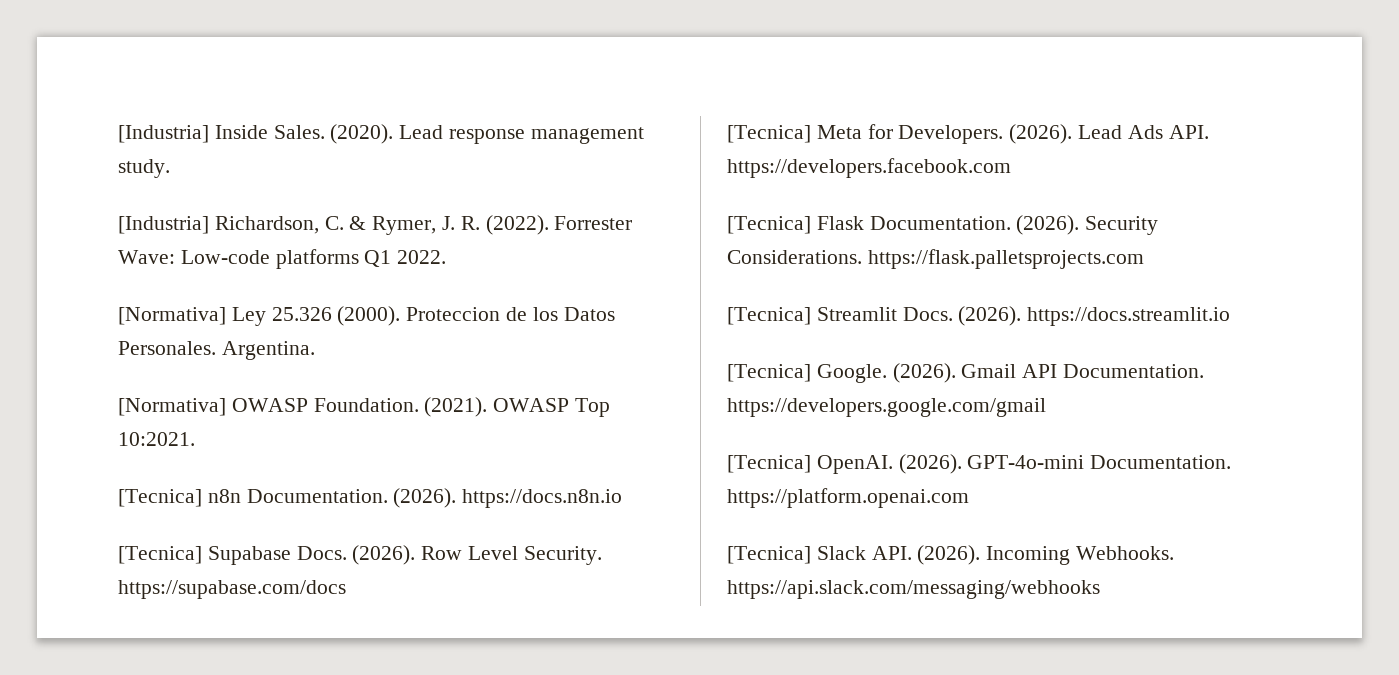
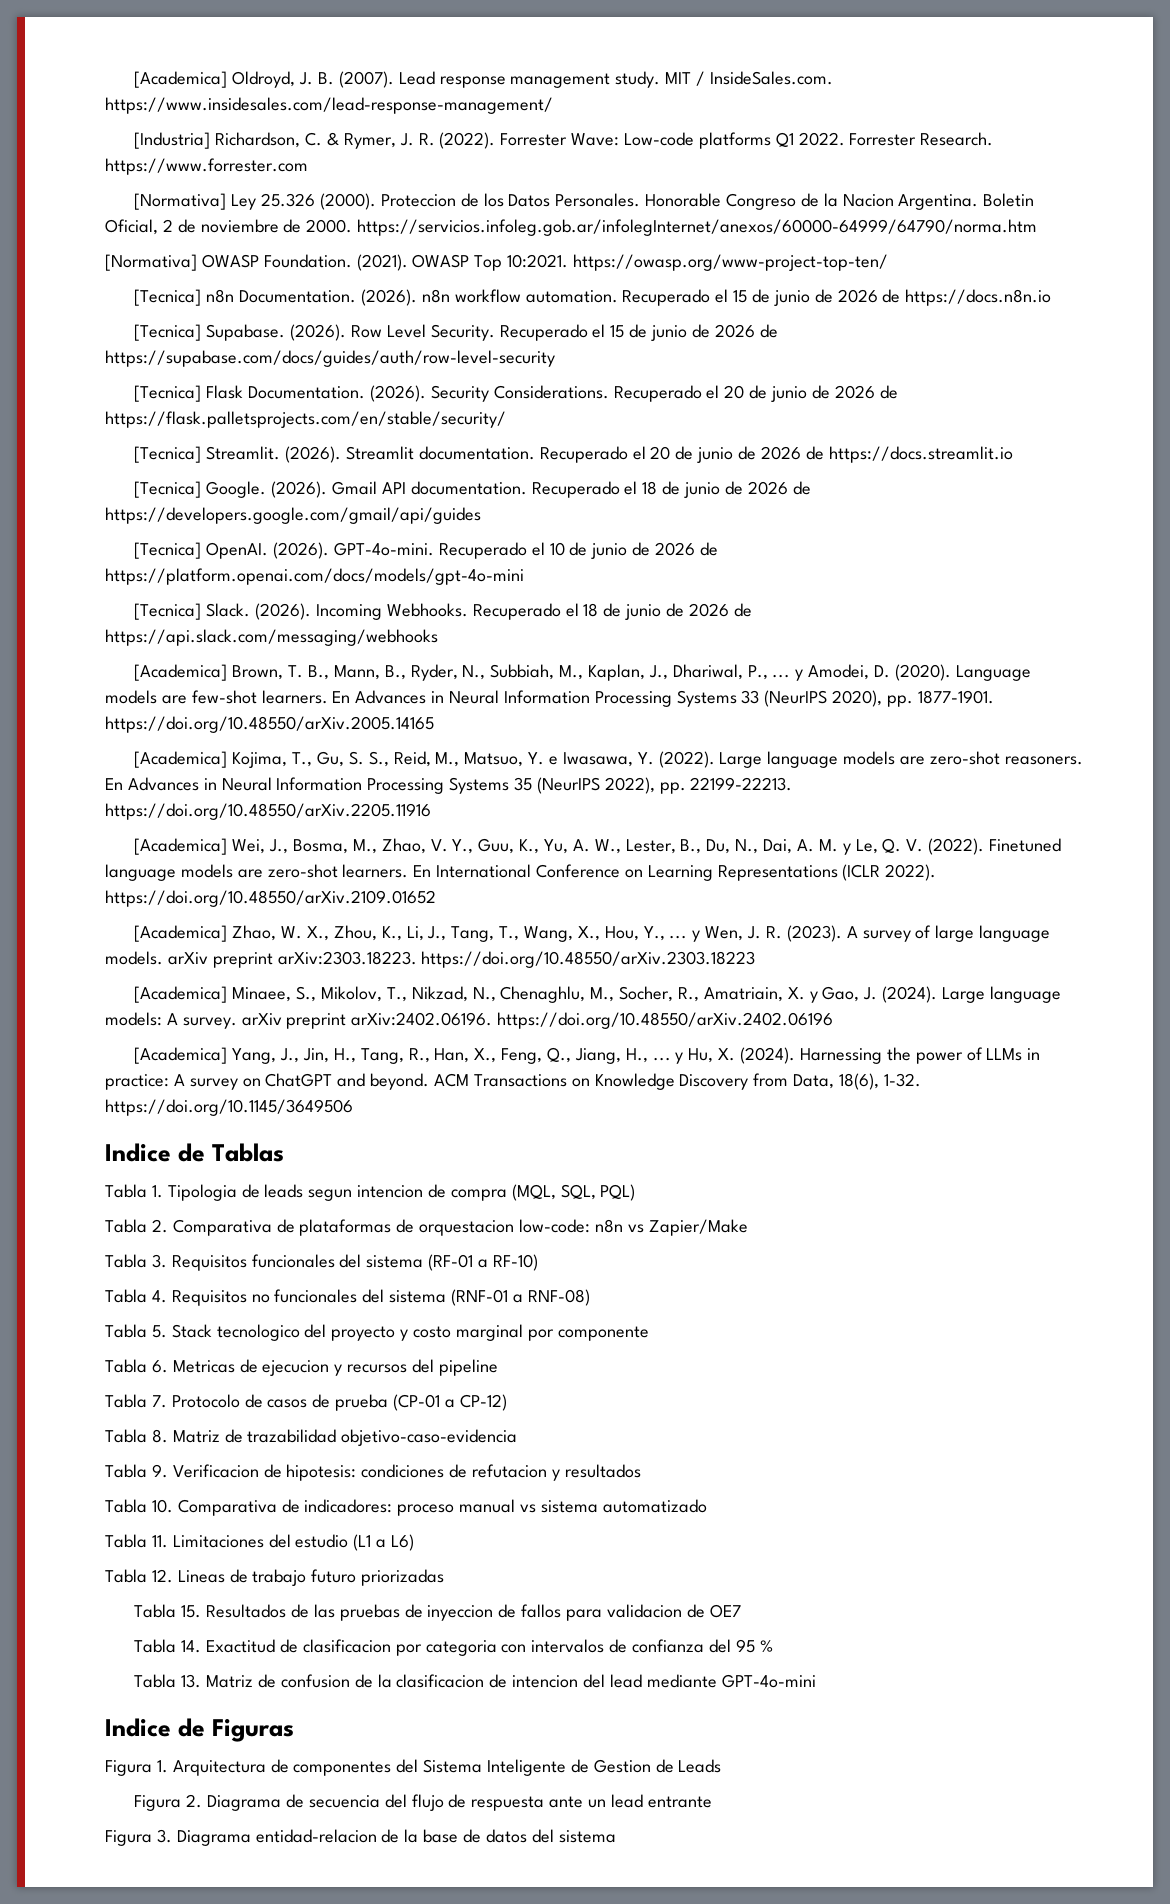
[118,124,394,144] [Industria] Inside Sales. (2020). -> [134,71,394,88] [Academica] Oldroyd, J. B. (2007).
(170, 168) none -> [665,71,833,86] [105,97,553,114] MIT / InsideSales.com. https://www.insidesales.com/lead-response-management/
(447, 257) none -> [849,132,994,146] [105,158,308,175] Forrester Research. https://www.forrester.com
[221,341,315,360] Argentina. -> [645,193,1035,210] [105,219,1038,236] Honorable Congreso de la Nacion Argentina. Boletin Oficial, 2 de noviembre de 2000. https://servicios.infoleg.gob.ar/infolegInternet/anexos/60000-64999/64790/norma.htm
(195, 439) none -> [573,254,889,271] https://owasp.org/www-project-top-ten/
(457, 498) none -> [421,289,901,306] n8n workflow automation. Recuperado el 15 de junio de 2026 de
[207,546,347,565] Supabase Docs. -> [206,324,286,341] Supabase.
[118,580,346,599] [727,124,1209,144] [727,158,1011,178] https://supabase.com/docs // [Tecnica] Meta for Developers. (2026). Lead Ads API. https://developers.facebook.com -> [499,324,778,341] [105,350,555,367] Recuperado el 15 de junio de 2026 de https://supabase.com/docs/guides/auth/row-level-security
[867,249,1144,269] [727,306,1022,326] https://flask.palletsprojects.com // [Tecnica] Streamlit Docs. (2026). -> [613,385,898,402] [105,411,506,428] [134,446,824,463] Recuperado el 20 de junio de 2026 de https://flask.palletsprojects.com/en/stable/security/ // [Tecnica] Streamlit. (2026). Streamlit documentation. Recuperado el 20 de junio de 2026 de
[1063,364,1205,378] [727,398,1046,417] [727,454,1232,474] [727,488,969,508] [727,546,912,564] Documentation. https://developers.google.com/gmail // [Tecnica] OpenAI. (2026). GPT-4o-mini Documentation. https://platform.openai.com // [Tecnica] Slack API. -> [410,481,811,498] [105,507,481,524] [134,542,718,559] [105,568,524,585] [134,603,251,620] documentation. Recuperado el 18 de junio de 2026 de https://developers.google.com/gmail/api/guides // [Tecnica] OpenAI. (2026). GPT-4o-mini. Recuperado el 10 de junio de 2026 de https://platform.openai.com/docs/models/gpt-4o-mini // [Tecnica] Slack.
[727,580,1100,599] https://api.slack.com/messaging/webhooks -> [472,603,752,620] [105,629,438,646] [134,664,1031,681] [105,690,994,707] [105,716,434,733] [134,751,1083,768] [105,777,793,794] [105,803,431,820] [134,838,1061,855] [105,864,937,881] [105,890,436,907] [134,925,1051,942] [105,951,756,968] [134,986,1061,1003] [105,1012,834,1029] [134,1047,1041,1064] [105,1073,921,1090] [105,1099,353,1116] [105,1143,284,1162] [105,1184,636,1201] [105,1219,748,1236] [105,1254,538,1271] [105,1289,590,1306] [105,1324,649,1341] [105,1359,498,1376] [105,1394,507,1411] [105,1429,518,1446] [105,1464,641,1481] [105,1499,707,1516] [105,1534,415,1551] [105,1569,445,1586] [134,1604,741,1621] [134,1639,773,1656] [134,1674,816,1688] [105,1718,294,1742] [105,1759,722,1776] [134,1794,712,1811] [105,1829,616,1846] Recuperado el 18 de junio de 2026 de https://api.slack.com/messaging/webhooks // [Academica] Brown, T. B., Mann, B., Ryder, N., Subbiah, M., Kaplan, J., Dhariwal, P., ... y Amodei, D. (2020). Language models are few-shot learners. En Advances in Neural Information Processing Systems 33 (NeurIPS 2020), pp. 1877-1901. https://doi.org/10.48550/arXiv.2005.14165 // [Academica] Kojima, T., Gu, S. S., Reid, M., Matsuo, Y. e Iwasawa, Y. (2022). Large language models are zero-shot reasoners. En Advances in Neural Information Processing Systems 35 (NeurIPS 2022), pp. 22199-22213. https://doi.org/10.48550/arXiv.2205.11916 // [Academica] Wei, J., Bosma, M., Zhao, V. Y., Guu, K., Yu, A. W., Lester, B., Du, N., Dai, A. M. y Le, Q. V. (2022). Finetuned language models are zero-shot learners. En International Conference on Learning Representations (ICLR 2022). https://doi.org/10.48550/arXiv.2109.01652 // [Academica] Zhao, W. X., Zhou, K., Li, J., Tang, T., Wang, X., Hou, Y., ... y Wen, J. R. (2023). A survey of large language models. arXiv preprint arXiv:2303.18223. https://doi.org/10.48550/arXiv.2303.18223 // [Academica] Minaee, S., Mikolov, T., Nikzad, N., Chenaghlu, M., Socher, R., Amatriain, X. y Gao, J. (2024). Large language models: A survey. arXiv preprint arXiv:2402.06196. https://doi.org/10.48550/arXiv.2402.06196 // [Academica] Yang, J., Jin, H., Tang, R., Han, X., Feng, Q., Jiang, H., ... y Hu, X. (2024). Harnessing the power of LLMs in practice: A survey on ChatGPT and beyond. ACM Transactions on Knowledge Discovery from Data, 18(6), 1-32. https://doi.org/10.1145/3649506 // Indice de Tablas // Tabla 1. Tipologia de leads segun intencion de compra (MQL, SQL, PQL) // Tabla 2. Comparativa de plataformas de orquestacion low-code: n8n vs Zapier/Make // Tabla 3. Requisitos funcionales del sistema (RF-01 a RF-10) // Tabla 4. Requisitos no funcionales del sistema (RNF-01 a RNF-08) // Tabla 5. Stack tecnologico del proyecto y costo marginal por componente // Tabla 6. Metricas de ejecucion y recursos del pipeline // Tabla 7. Protocolo de casos de prueba (CP-01 a CP-12) // Tabla 8. Matriz de trazabilidad objetivo-caso-evidencia // Tabla 9. Verificacion de hipotesis: condiciones de refutacion y resultados // Tabla 10. Comparativa de indicadores: proceso manual vs sistema automatizado // Tabla 11. Limitaciones del estudio (L1 a L6) // Tabla 12. Lineas de trabajo futuro priorizadas // Tabla 15. Resultados de las pruebas de inyeccion de fallos para validacion de OE7 // Tabla 14. Exactitud de clasificacion por categoria con intervalos de confianza del 95 % // Tabla 13. Matriz de confusion de la clasificacion de intencion del lead mediante GPT-4o-mini // Indice de Figuras // Figura 1. Arquitectura de componentes del Sistema Inteligente de Gestion de Leads // Figura 2. Diagrama de secuencia del flujo de respuesta ante un lead entrante // Figura 3. Diagrama entidad-relacion de la base de datos del sistema

